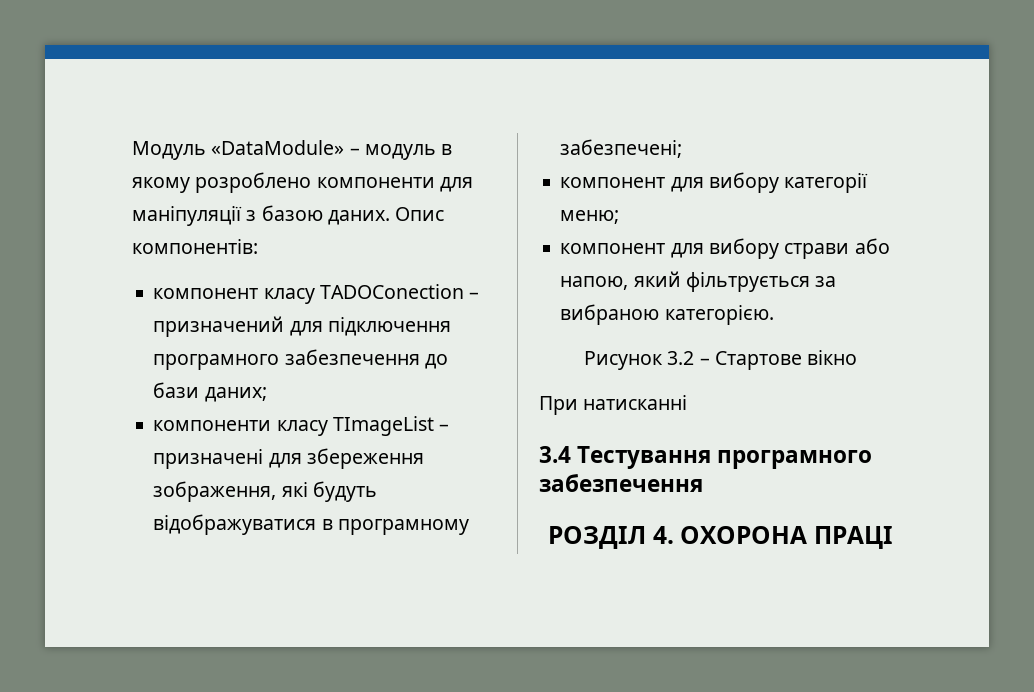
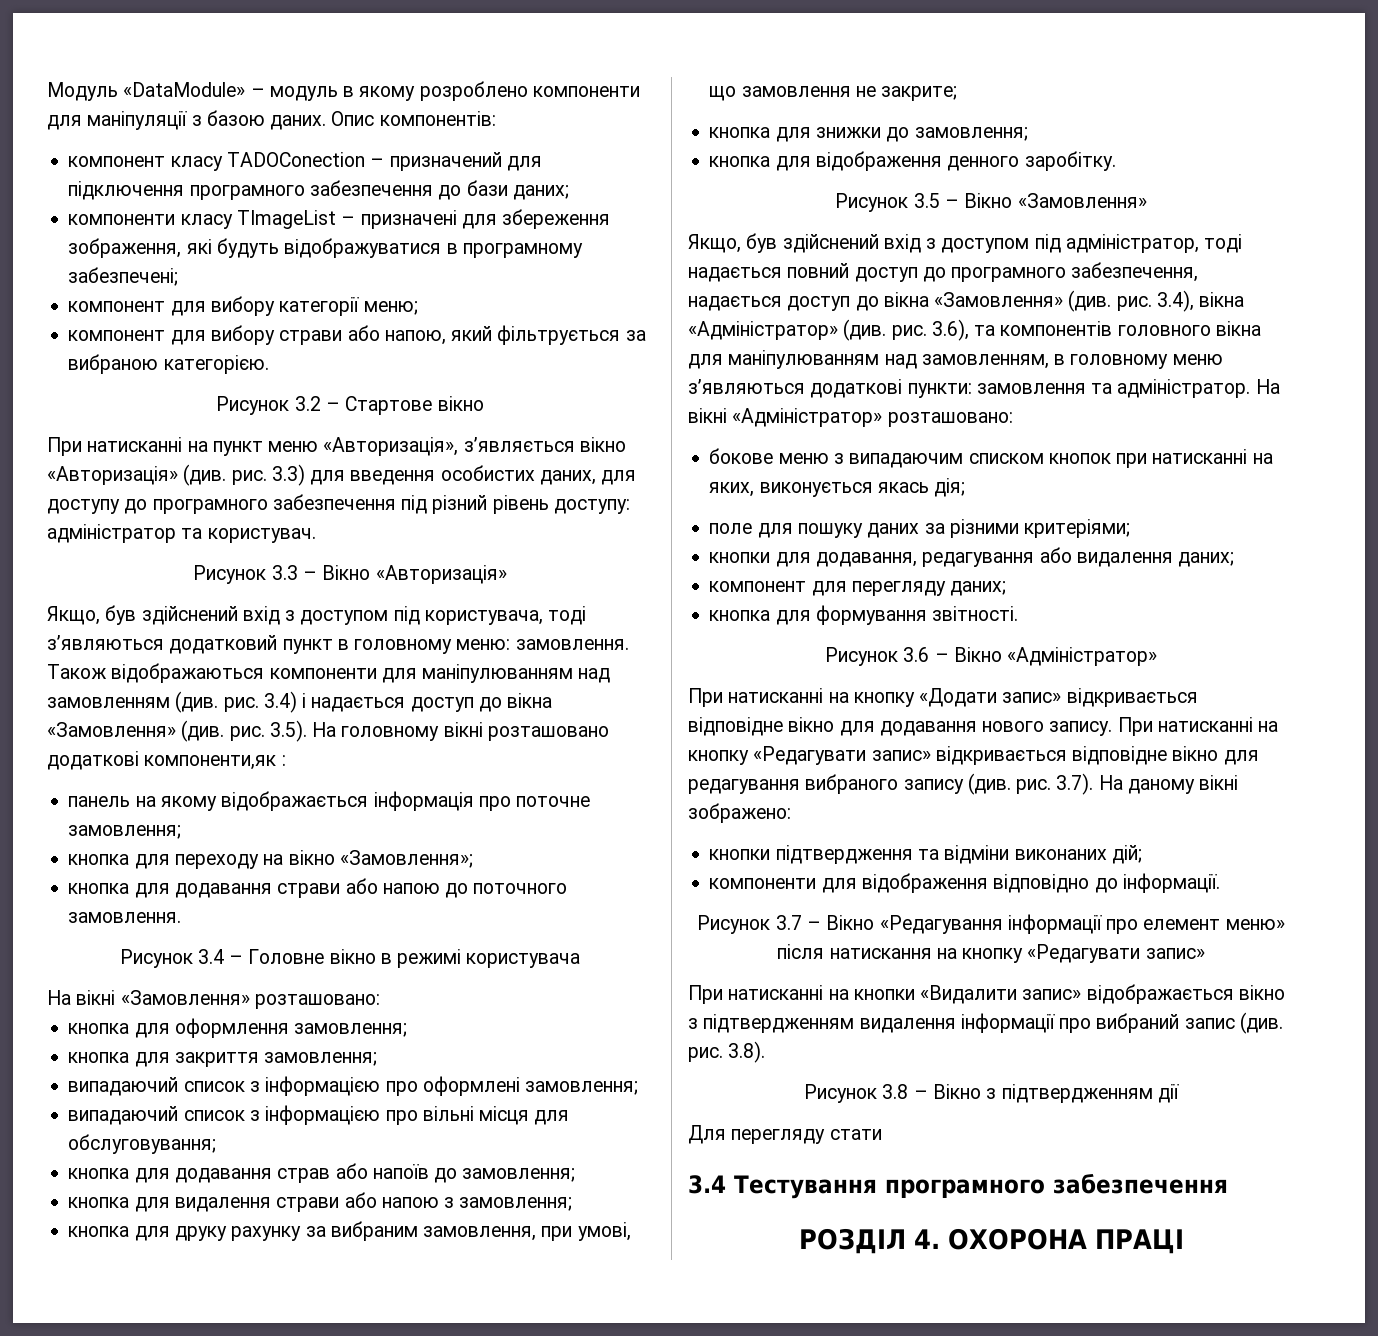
(688, 402) none -> [187,437,626,456] [47,464,637,486] [47,494,630,514] [47,524,316,543] [193,565,507,584] [47,605,587,625] [47,635,629,654] [47,663,611,683] [47,691,553,713] [47,720,609,742] [47,751,286,770] [68,791,591,811] [68,825,182,839] [68,850,473,869] [68,878,568,898] [68,912,182,923] [119,949,581,968] [47,990,380,1009] [68,1018,408,1038] [68,1052,378,1067] [68,1076,639,1096] [68,1105,570,1125] [68,1134,217,1154] [68,1163,576,1183] [68,1192,573,1212] [68,1221,631,1241] [709,86,958,101] [709,127,1028,142] [709,151,1116,171] [835,193,1147,212] [688,233,1243,253] [688,262,1199,282] [688,290,1245,312] [688,319,1261,341] [688,350,1223,369] [688,379,1280,398] [688,408,1013,427] [709,448,1273,468] [709,478,966,497] [709,519,1131,538] [709,547,1235,567] [709,581,1007,596] [709,605,1019,625] [824,647,1158,666] [688,688,1198,707] [688,717,1279,736] [688,746,1259,765] [688,773,1239,795] [688,803,791,823] [709,845,1142,864] [709,873,1220,893] [697,914,1285,934] [777,944,1205,963] [688,984,1285,1004] [688,1012,1283,1034] [688,1041,766,1063] [804,1084,1179,1103] [688,1125,882,1144] на пункт меню «Авторизація», з’являється вікно «Авторизація» (див. рис. 3.3) для введення особистих даних, для доступу до програмного забезпечення під різний рівень доступу: адміністратор та користувач. // Рисунок 3.3 – Вікно «Авторизація» // Якщо, був здійснений вхід з доступом під користувача, тоді з’являються додатковий пункт в головному меню: замовлення. Також відображаються компоненти для маніпулюванням над замовленням (див. рис. 3.4) і надається доступ до вікна «Замовлення» (див. рис. 3.5). На головному вікні розташовано додаткові компоненти,як : // панель на якому відображається інформація про поточне замовлення; // кнопка для переходу на вікно «Замовлення»; // кнопка для додавання страви або напою до поточного замовлення. // Рисунок 3.4 – Головне вікно в режимі користувача // На вікні «Замовлення» розташовано: // кнопка для оформлення замовлення; // кнопка для закриття замовлення; // випадаючий список з інформацією про оформлені замовлення; // випадаючий список з інформацією про вільні місця для обслуговування; // кнопка для додавання страв або напоїв до замовлення; // кнопка для видалення страви або напою з замовлення; // кнопка для друку рахунку за вибраним замовлення, при умові, що замовлення не закрите; // кнопка для знижки до замовлення; // кнопка для відображення денного заробітку. // Рисунок 3.5 – Вікно «Замовлення» // Якщо, був здійснений вхід з доступом під адміністратор, тоді надається повний доступ до програмного забезпечення, надається доступ до вікна «Замовлення» (див. рис. 3.4), вікна «Адміністратор» (див. рис. 3.6), та компонентів головного вікна для маніпулюванням над замовленням, в головному меню з’являються додаткові пункти: замовлення та адміністратор. На вікні «Адміністратор» розташовано: // бокове меню з випадаючим списком кнопок при натисканні на яких, виконується якась дія; // поле для пошуку даних за різними критеріями; // кнопки для додавання, редагування або видалення даних; // компонент для перегляду даних; // кнопка для формування звітності. // Рисунок 3.6 – Вікно «Адміністратор» // При натисканні на кнопку «Додати запис» відкривається відповідне вікно для додавання нового запису. При натисканні на кнопку «Редагувати запис» відкривається відповідне вікно для редагування вибраного запису (див. рис. 3.7). На даному вікні зображено: // кнопки підтвердження та відміни виконаних дій; // компоненти для відображення відповідно до інформації. // Рисунок 3.7 – Вікно «Редагування інформації про елемент меню» після натискання на кнопку «Редагувати запис» // При натисканні на кнопки «Видалити запис» відображається вікно з підтвердженням видалення інформації про вибраний запис (див. рис. 3.8). // Рисунок 3.8 – Вікно з підтвердженням дії // Для перегляду стати

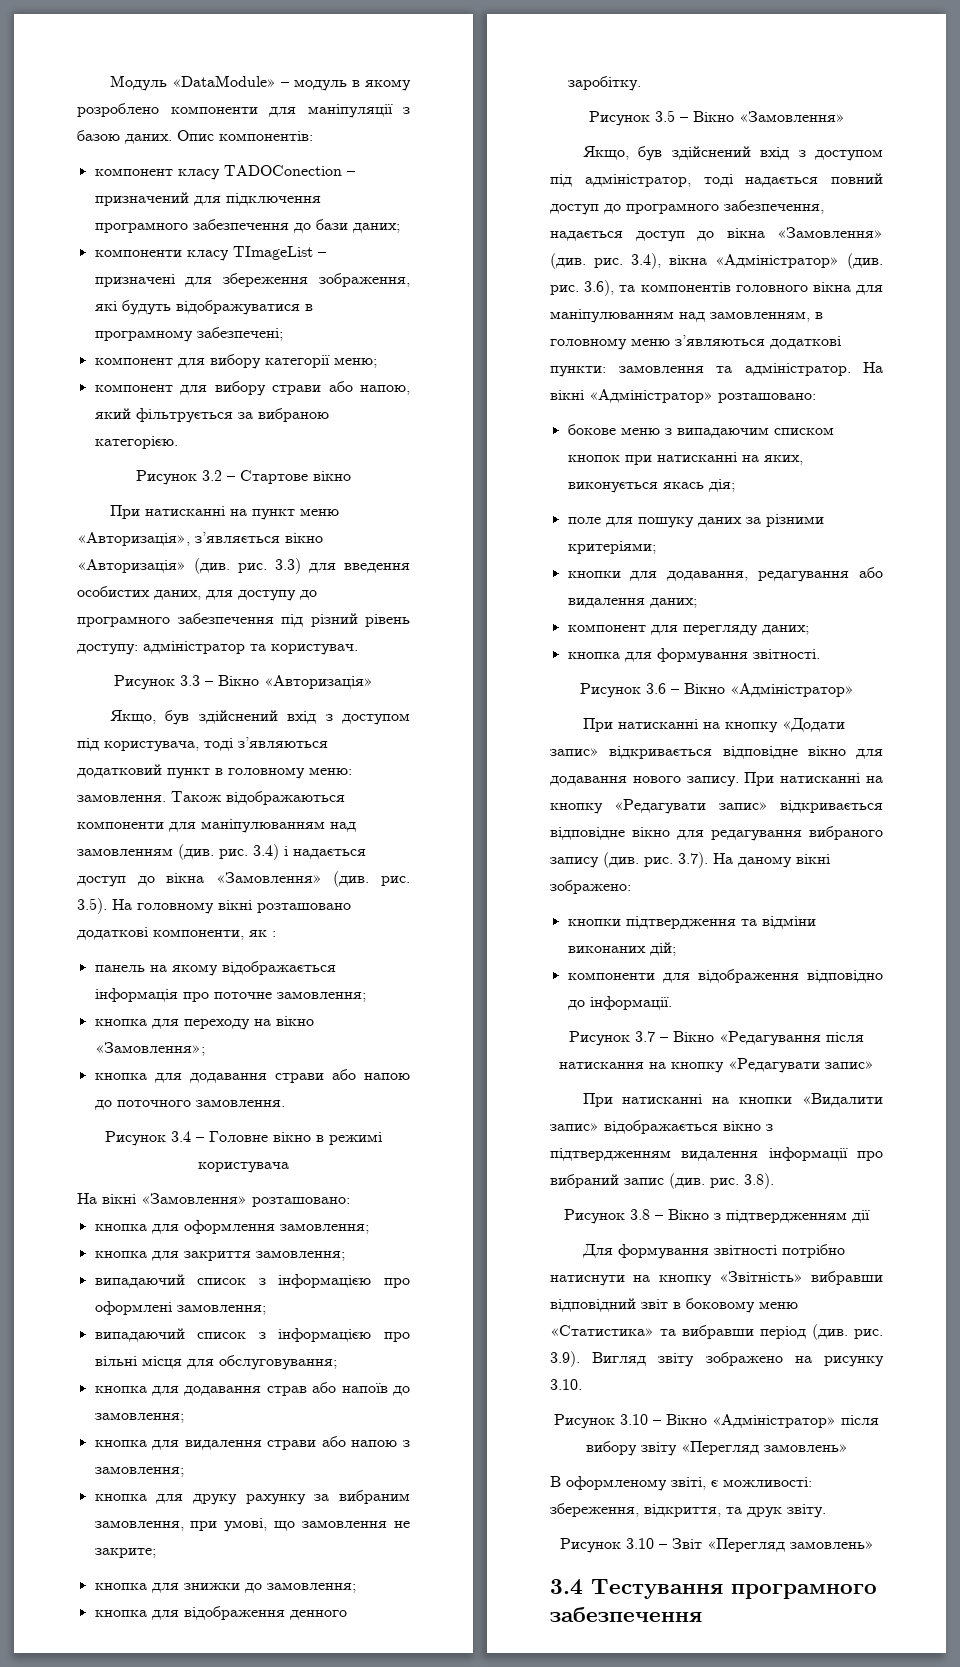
[144,755,277,770] компоненти,як -> [153,929,267,940] компоненти, як
[1007,914,1285,934] інформації про елемент меню» -> (821, 1038) none
[731,1129,882,1144] перегляду стати -> [617,1244,845,1259] [550,1271,883,1286] [550,1298,798,1313] [550,1324,883,1340] [550,1351,884,1367] [550,1379,582,1390] [554,1414,879,1429] [585,1441,848,1456] [550,1476,812,1491] [550,1503,826,1518] [559,1538,874,1553] формування звітності потрібно натиснути на кнопку «Звітність» вибравши відповідний звіт в боковому меню «Статистика» та вибравши період (див. рис. 3.9). Вигляд звіту зображено на рисунку 3.10. // Рисунок 3.10 – Вікно «Адміністратор» після вибору звіту «Перегляд замовлень» // В оформленому звіті, є можливості: збереження, відкриття, та друк звіту. // Рисунок 3.10 – Звіт «Перегляд замовлень»
[798,1228,1184,1254] // РОЗДІЛ 4. ОХОРОНА ПРАЦІ -> (702, 1614) none

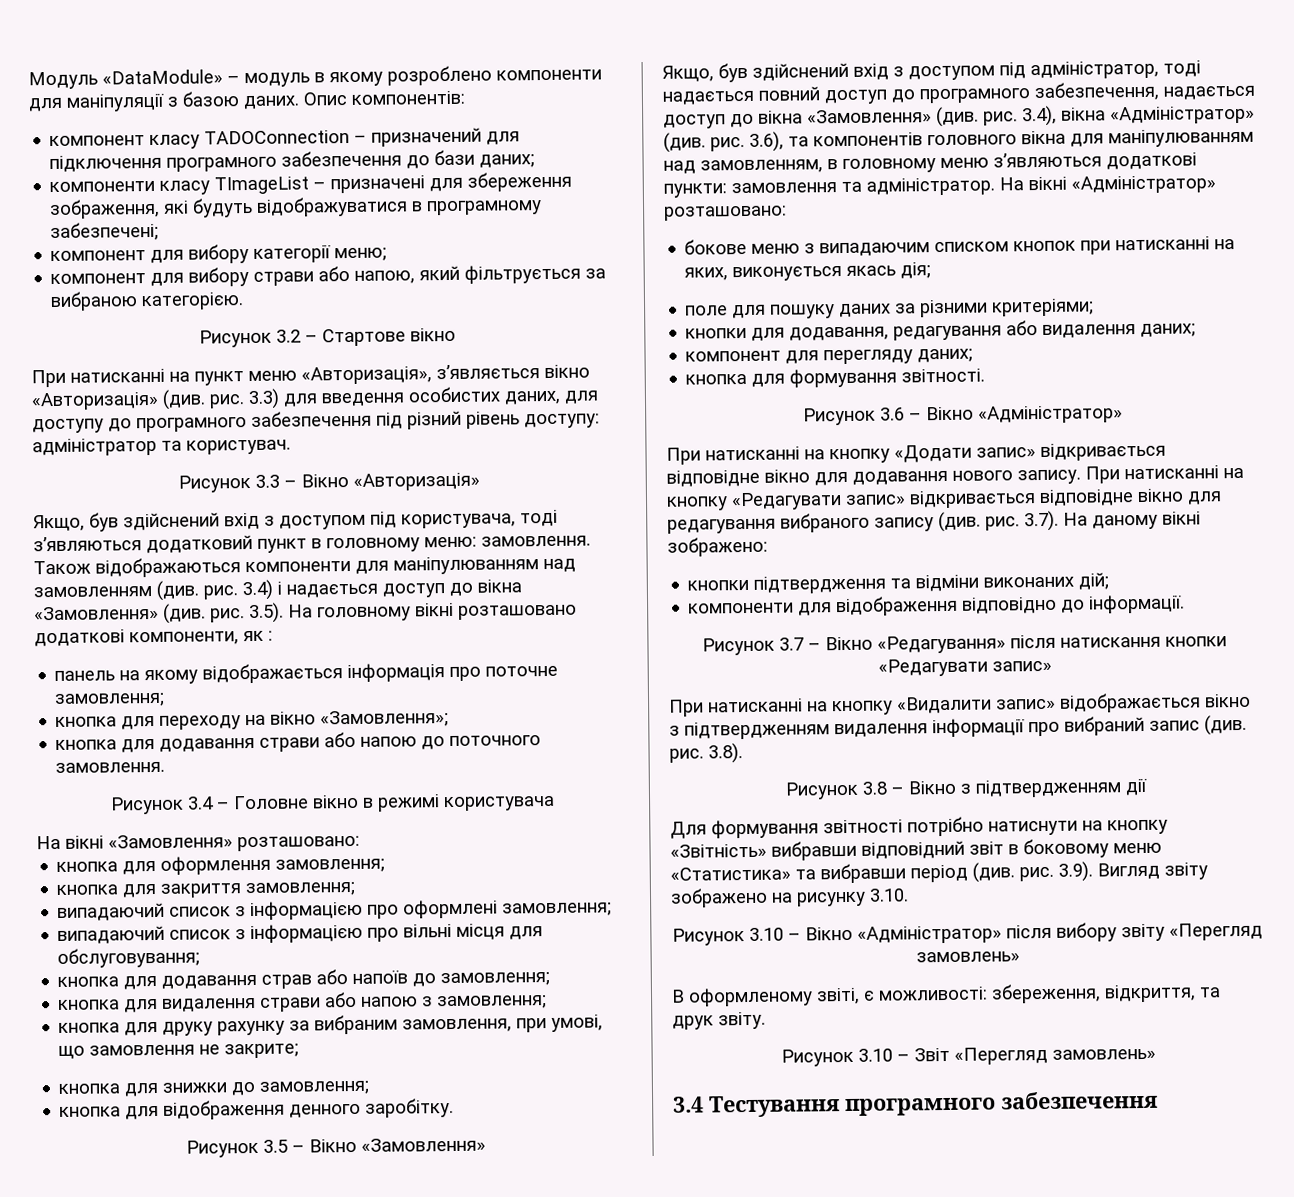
[223,165,342,176] TADOConection -> [204,129,351,145] TADOConnection
[719,1031,821,1046] «Редагування -> [877,635,1006,654] «Редагування»
[649,1062,724,1073] на кнопку -> [1165,636,1227,647] кнопки
[739,1097,793,1104] кнопки -> [832,700,893,716] кнопку

